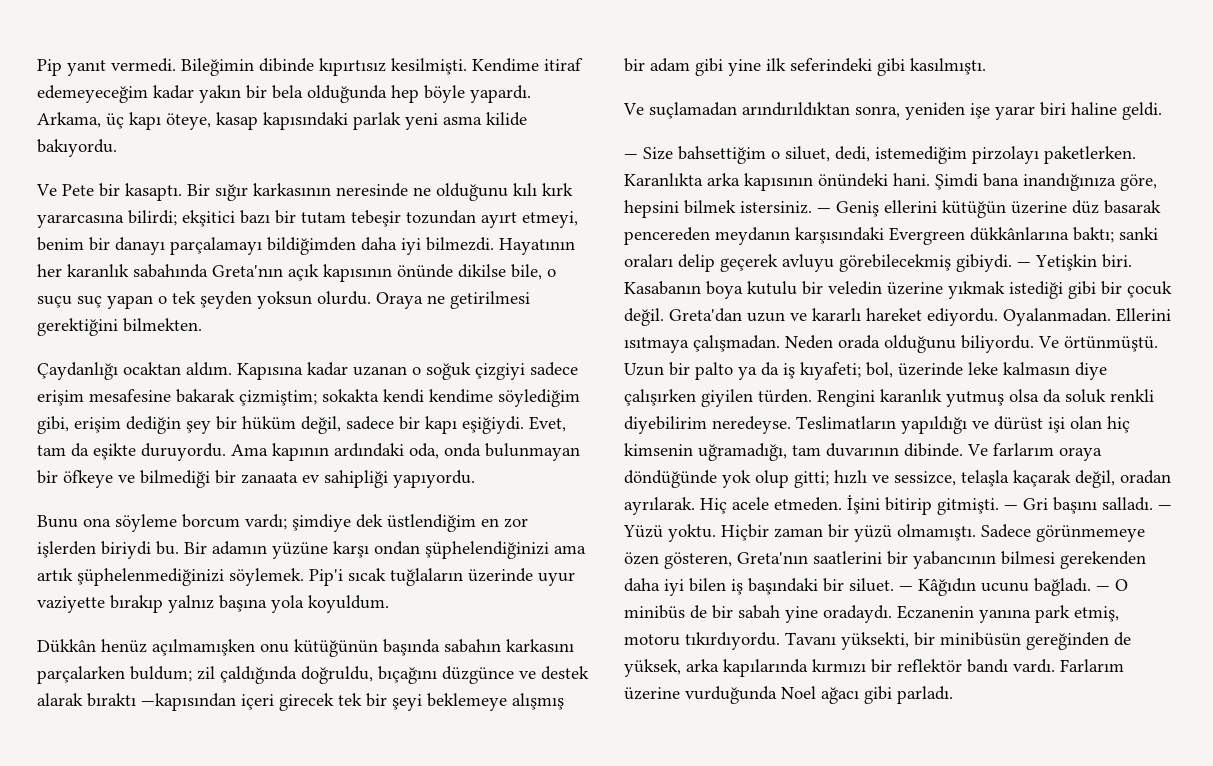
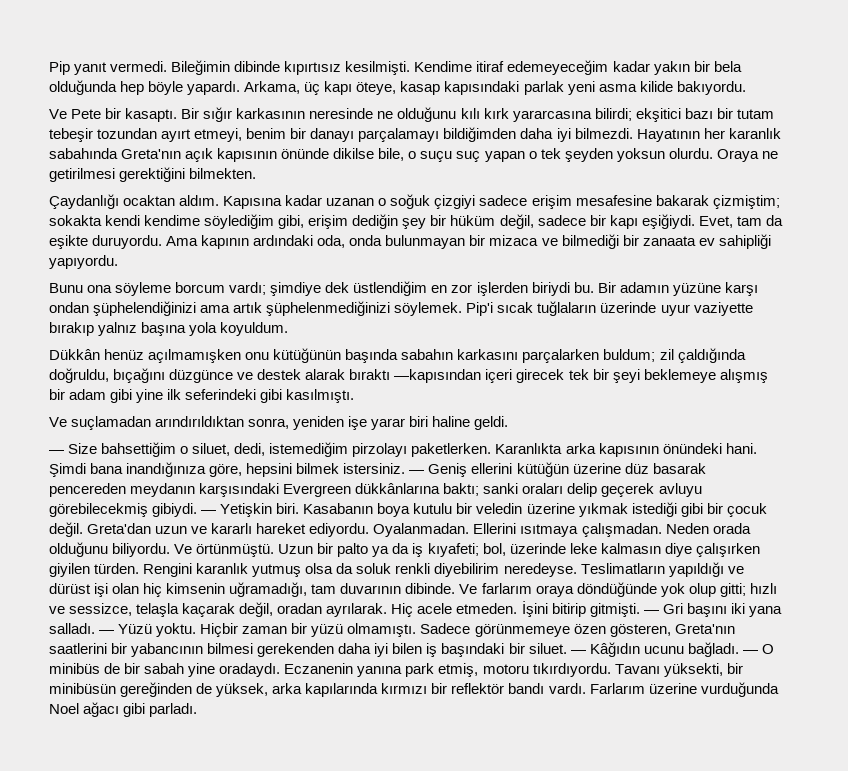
[63,470,113,488] öfkeye -> [489,235,539,246] mizaca
(1097, 505) none -> [730,603,782,617] iki yana

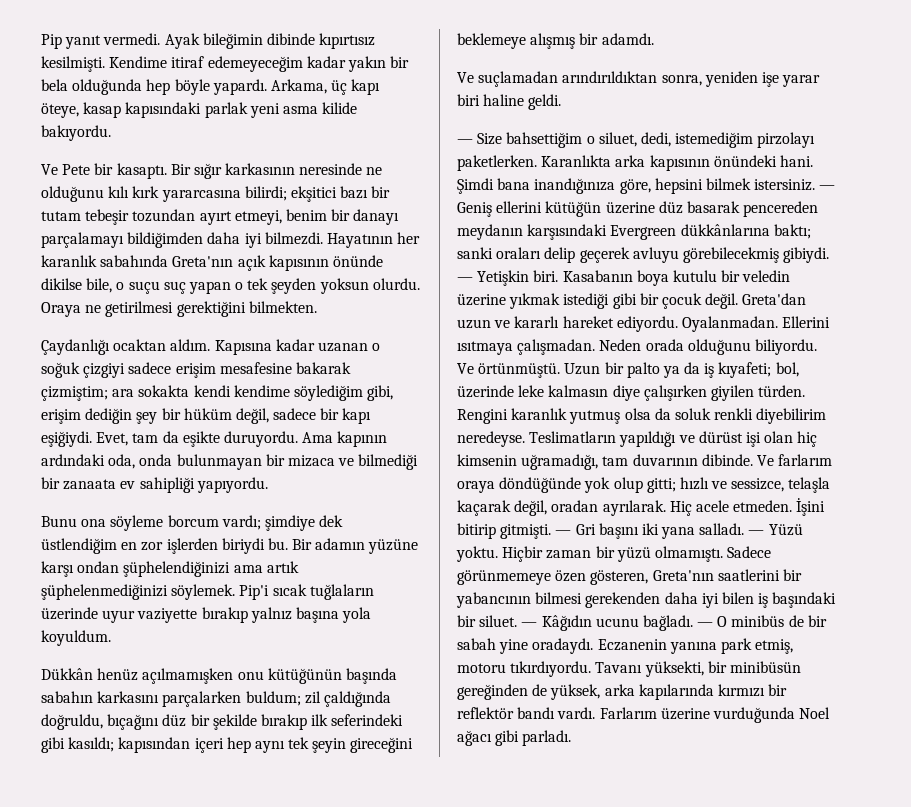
[171,60,231,75] Bileğimin -> [164,33,263,49] Ayak bileğimin
(780, 202) none -> [112,389,135,397] ara
[169,369,768,383] [49,389,355,403] düzgünce ve destek alarak bıraktı —kapısından içeri girecek tek bir şeyi beklemeye alışmış bir adam gibi yine ilk seferindeki gibi kasılmıştı. -> [162,714,404,730] [41,737,414,753] [457,33,654,49] düz bir şekilde bırakıp ilk seferindeki gibi kasıldı; kapısından içeri hep aynı tek şeyin gireceğini beklemeye alışmış bir adamdı.

